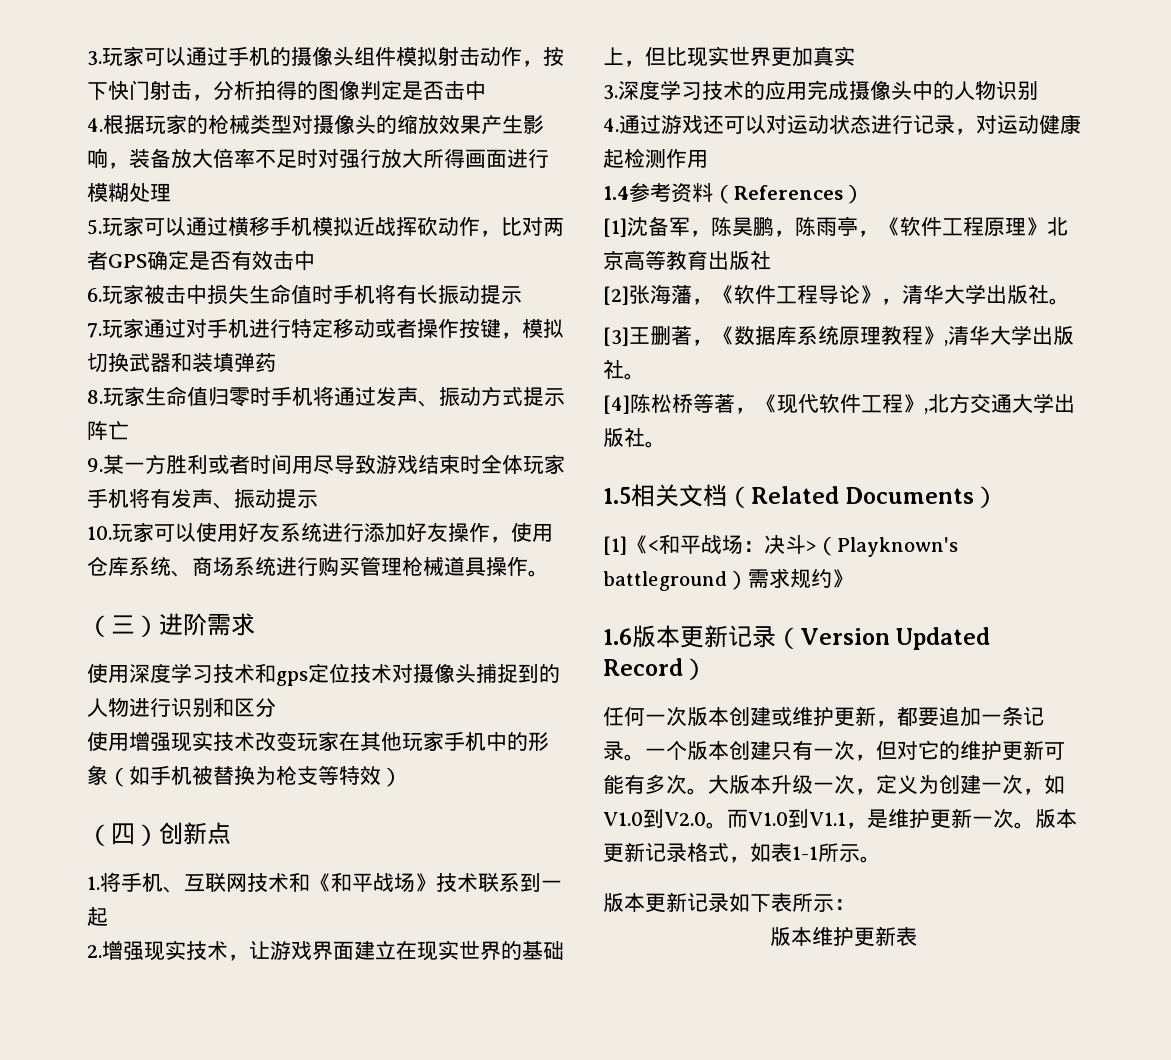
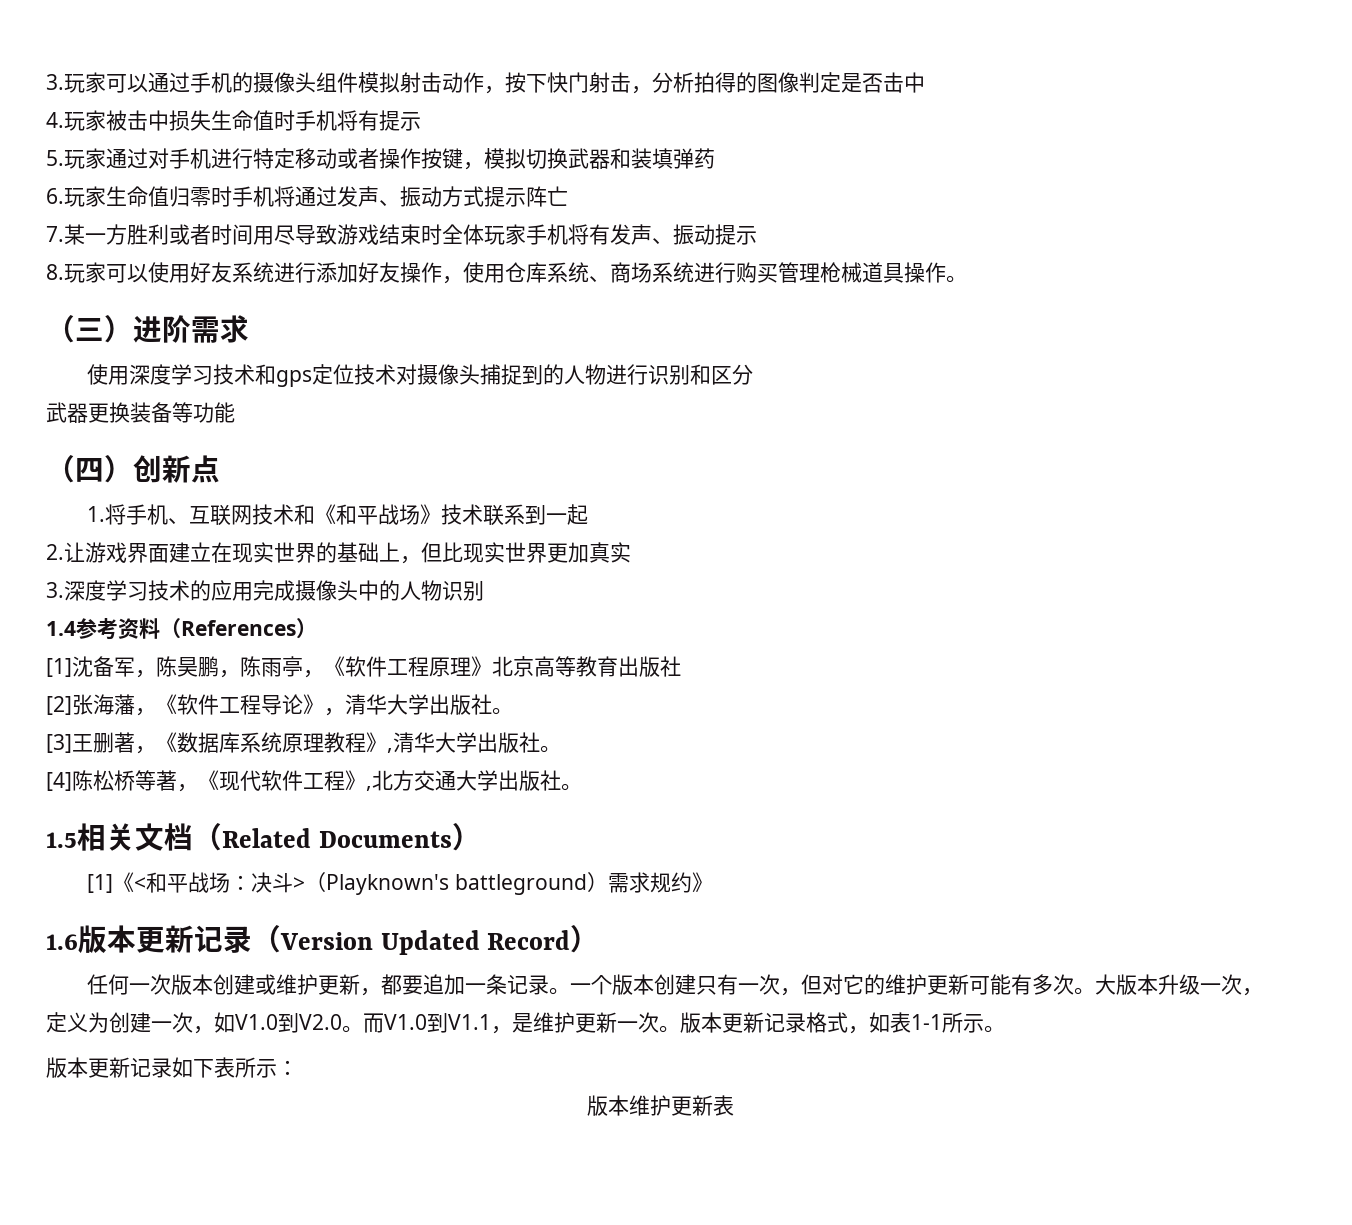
[103,114,544,135] [87,148,549,169] [87,182,171,202] [87,216,564,237] [87,250,315,271] [87,288,102,302] 根据玩家的枪械类型对摄像头的缩放效果产生影响，装备放大倍率不足时对强行放大所得画面进行模糊处理 // 5.玩家可以通过横移手机模拟近战挥砍动作，比对两者GPS确定是否有效击中 // 6. -> (64, 120) none
[417,285,522,304] [87,323,102,338] 长振动提示 // 7. -> [379,110,421,131] [46,150,64,166] 提示 // 5.
[87,390,103,404] 8. -> [46,188,64,204] 6.
[87,458,103,472] 9. -> [46,226,64,242] 7.
[87,526,112,540] 10. -> [46,264,64,280] 8.
[87,731,549,752] [87,765,402,787] 使用增强现实技术改变玩家在其他玩家手机中的形象（如手机被替换为枪支等特效） -> [46,402,235,423] 武器更换装备等功能
[102,940,249,961] 增强现实技术， -> (64, 552) none
[603,114,1081,135] [603,149,708,169] // 4.通过游戏还可以对运动状态进行记录，对运动健康起检测作用 -> (484, 590) none

